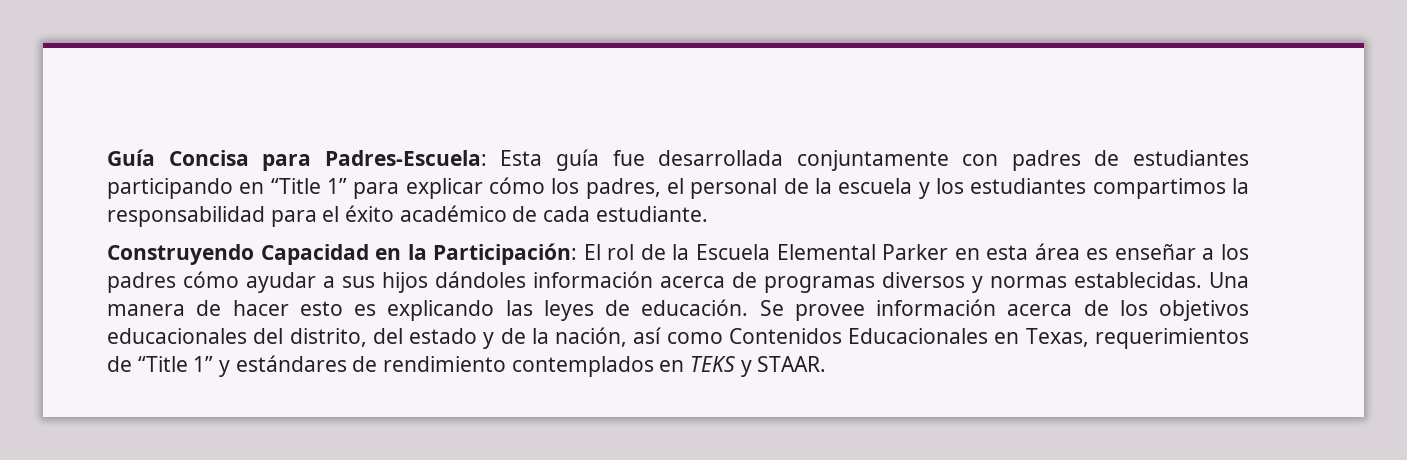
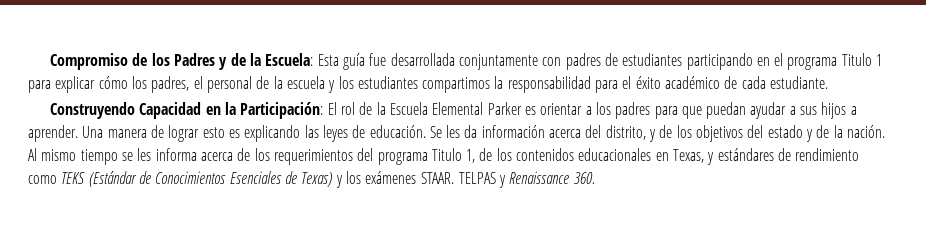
[107,149,487,171] Guía Concisa para Padres-Escuela: -> [50,53,314,70] Compromiso de los Padres y de la Escuela:
[270,178,347,194] “Title 1” -> [774,53,883,70] el programa Titulo 1
[954,243,1249,260] [107,271,1202,293] en esta área es enseñar a los padres cómo ayudar a sus hijos dándoles información acerca de programas diversos y normas establecidas. -> [524,102,857,119] [28,125,78,142] es orientar a los padres para que puedan ayudar a sus hijos a aprender.
[232,300,289,316] hacer -> [168,125,200,142] lograr
[794,299,1249,321] [107,328,367,347] provee información acerca de los objetivos educacionales del distrito, -> [446,125,744,142] les da información acerca del distrito, y de los objetivos
[555,327,1249,349] [107,355,827,377] nación, así como Contenidos Educacionales en Texas, requerimientos de “Title 1” y estándares de rendimiento contemplados en TEKS y STAAR. -> [846,125,885,138] [28,148,860,165] [28,171,595,188] nación. Al mismo tiempo se les informa acerca de los requerimientos del programa Titulo 1, de los contenidos educacionales en Texas, y estándares de rendimiento como TEKS (Estándar de Conocimientos Esenciales de Texas) y los exámenes STAAR. TELPAS y Renaissance 360.

